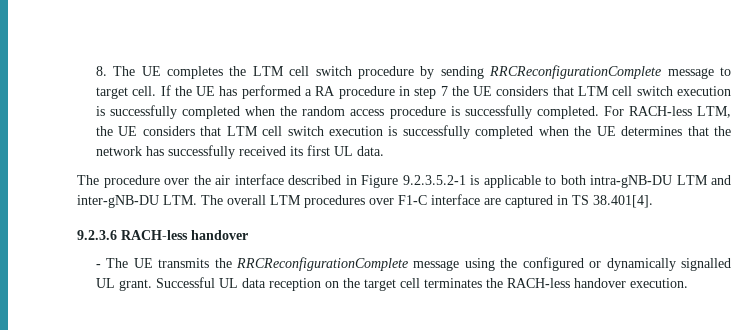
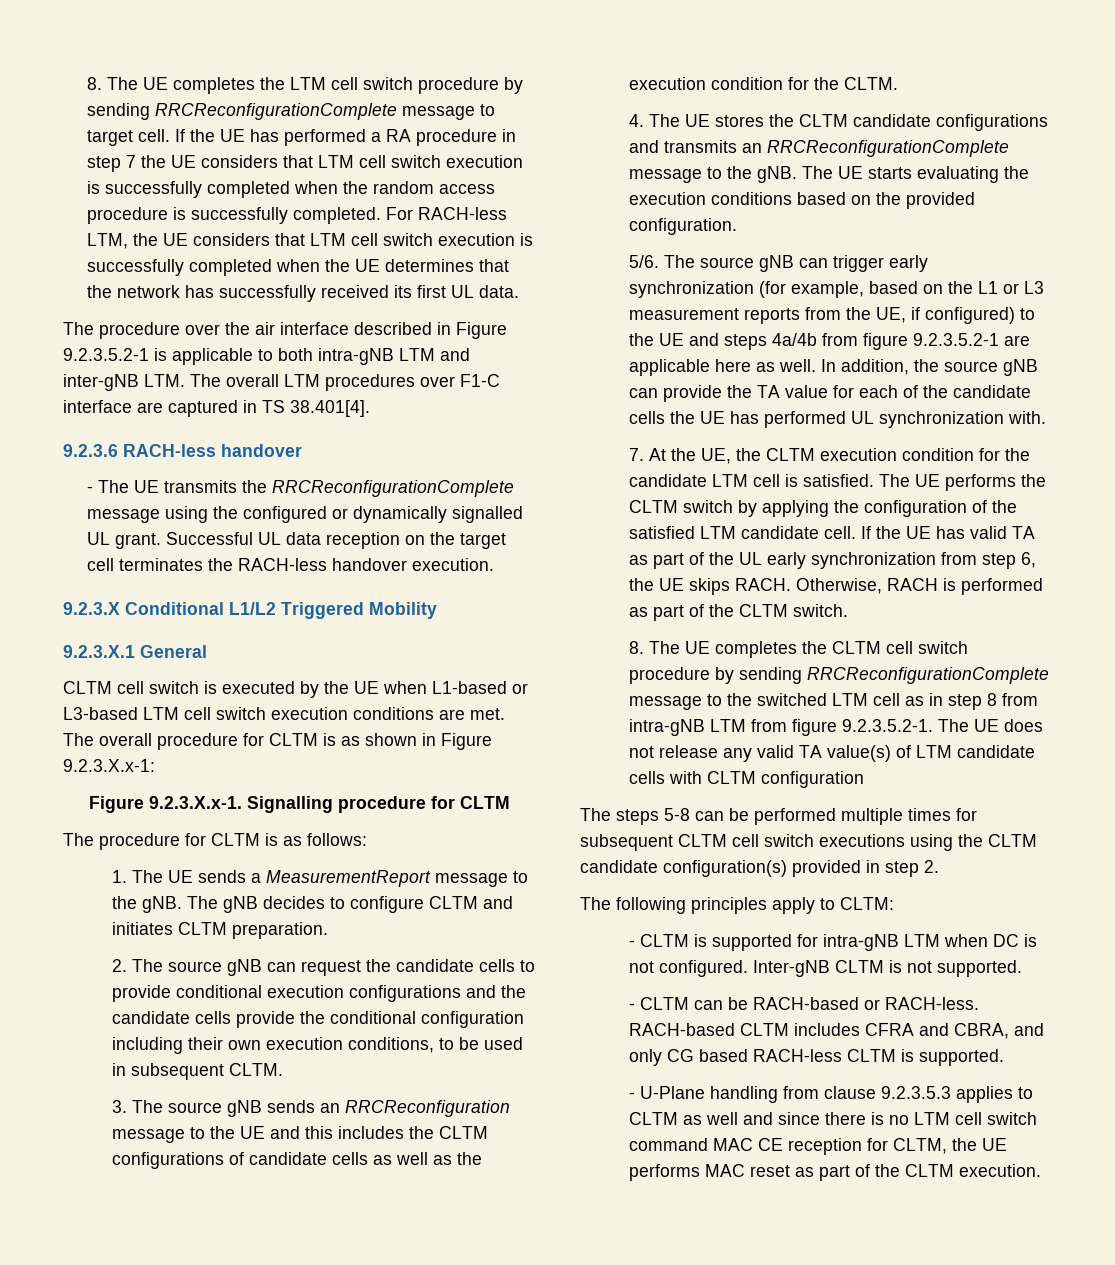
[590,175,672,188] intra-gNB-DU -> [318,348,394,365] intra-gNB
[77,195,159,208] inter-gNB-DU -> [63,374,139,391] inter-gNB
(688, 283) none -> [63,602,437,619] [63,645,207,658] [63,681,528,698] [63,707,505,720] [63,733,492,750] [63,759,155,772] [88,796,510,813] [63,833,367,850] [111,870,528,887] [111,896,513,913] [111,922,328,939] [111,959,535,976] [111,985,526,1002] [111,1011,524,1028] [111,1037,523,1054] [111,1063,283,1080] [111,1100,510,1117] [111,1126,488,1143] [111,1152,482,1169] [628,77,898,90] [628,114,1048,131] [628,140,1009,157] [628,166,1029,183] [628,192,975,209] [628,218,737,235] [628,255,928,272] [628,281,1044,298] [628,307,1035,324] [628,333,1030,350] [628,359,1038,376] [628,385,1031,402] [628,411,1046,428] [628,448,1030,464] [628,474,1046,491] [628,500,1017,517] [628,526,1035,539] [628,552,1036,569] [628,578,1043,595] [628,604,848,621] [628,641,968,658] [628,667,1049,684] [628,693,1038,710] [628,719,1043,736] [628,745,1035,762] [628,771,864,788] [580,808,977,825] [580,834,1037,851] [580,860,939,877] [580,897,894,914] [628,934,1037,951] [628,960,1022,977] [628,997,979,1010] [628,1023,1044,1039] [628,1049,1004,1066] [628,1086,1033,1103] [628,1112,1037,1125] [628,1138,1007,1155] [628,1164,1041,1181] // 9.2.3.X Conditional L1/L2 Triggered Mobility // 9.2.3.X.1 General // CLTM cell switch is executed by the UE when L1-based or L3-based LTM cell switch execution conditions are met. The overall procedure for CLTM is as shown in Figure 9.2.3.X.x-1: // Figure 9.2.3.X.x-1. Signalling procedure for CLTM // The procedure for CLTM is as follows: // 1. The UE sends a MeasurementReport message to the gNB. The gNB decides to configure CLTM and initiates CLTM preparation. // 2. The source gNB can request the candidate cells to provide conditional execution configurations and the candidate cells provide the conditional configuration including their own execution conditions, to be used in subsequent CLTM. // 3. The source gNB sends an RRCReconfiguration message to the UE and this includes the CLTM configurations of candidate cells as well as the execution condition for the CLTM. // 4. The UE stores the CLTM candidate configurations and transmits an RRCReconfigurationComplete message to the gNB. The UE starts evaluating the execution conditions based on the provided configuration. // 5/6. The source gNB can trigger early synchronization (for example, based on the L1 or L3 measurement reports from the UE, if configured) to the UE and steps 4a/4b from figure 9.2.3.5.2-1 are applicable here as well. In addition, the source gNB can provide the TA value for each of the candidate cells the UE has performed UL synchronization with. // 7. At the UE, the CLTM execution condition for the candidate LTM cell is satisfied. The UE performs the CLTM switch by applying the configuration of the satisfied LTM candidate cell. If the UE has valid TA as part of the UL early synchronization from step 6, the UE skips RACH. Otherwise, RACH is performed as part of the CLTM switch. // 8. The UE completes the CLTM cell switch procedure by sending RRCReconfigurationComplete message to the switched LTM cell as in step 8 from intra-gNB LTM from figure 9.2.3.5.2-1. The UE does not release any valid TA value(s) of LTM candidate cells with CLTM configuration // The steps 5-8 can be performed multiple times for subsequent CLTM cell switch executions using the CLTM candidate configuration(s) provided in step 2. // The following principles apply to CLTM: // - CLTM is supported for intra-gNB LTM when DC is not configured. Inter-gNB CLTM is not supported. // - CLTM can be RACH-based or RACH-less. RACH-based CLTM includes CFRA and CBRA, and only CG based RACH-less CLTM is supported. // - U-Plane handling from clause 9.2.3.5.3 applies to CLTM as well and since there is no LTM cell switch command MAC CE reception for CLTM, the UE performs MAC reset as part of the CLTM execution.

